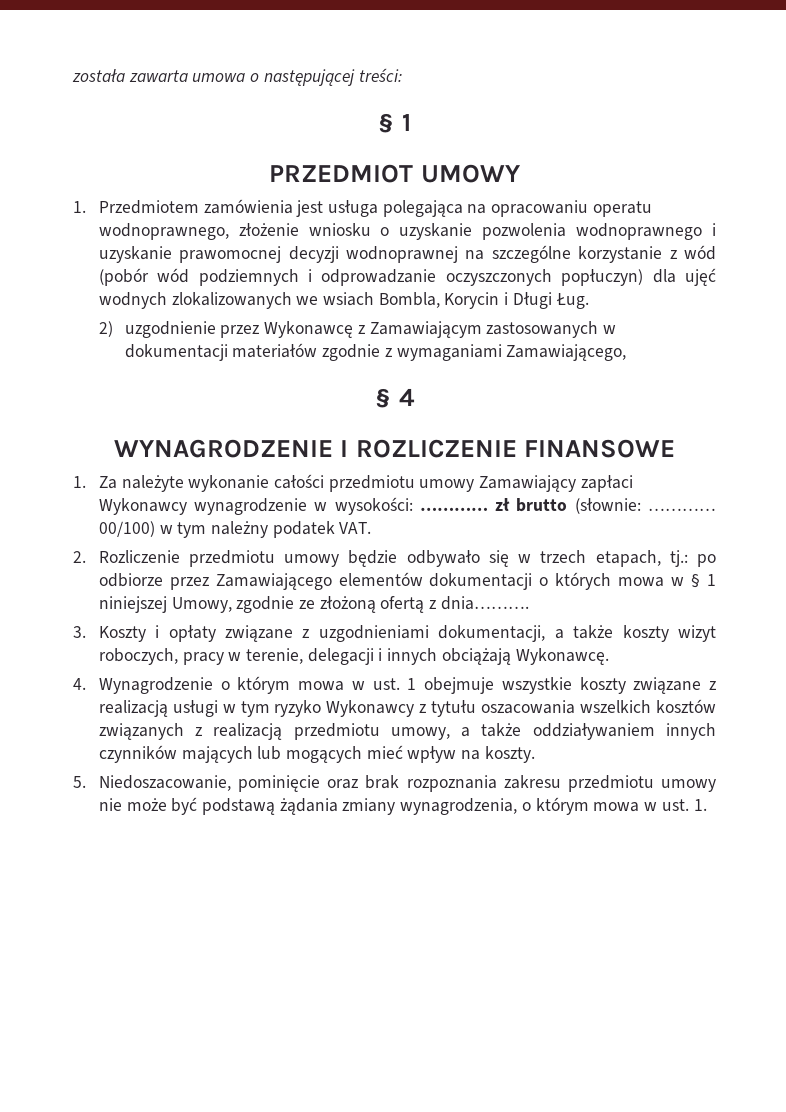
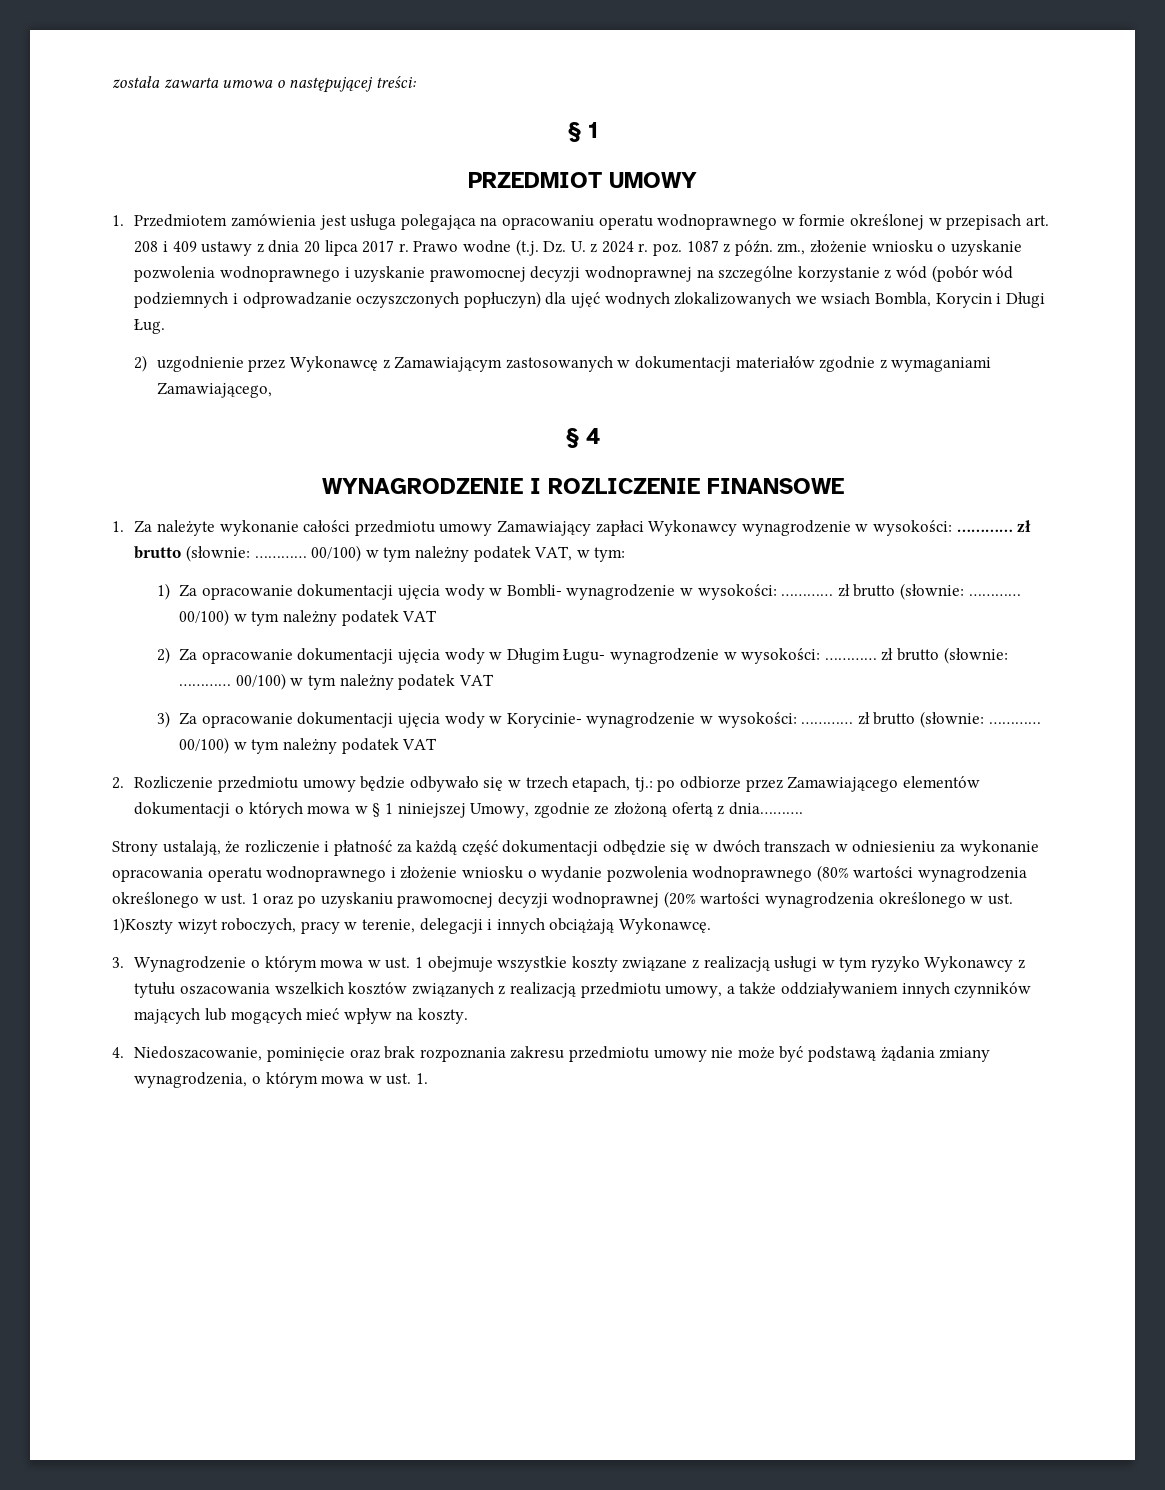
[98,223,229,240] wodnoprawnego, -> [657,214,1049,230] [134,239,806,256] wodnoprawnego w formie określonej w przepisach art. 208 i 409 ustawy z dnia 20 lipca 2017 r. Prawo wodne (t.j. Dz. U. z 2024 r. poz. 1087 z późn. zm.,
[339,522,372,534] VAT. -> [534,546,626,562] [156,583,1021,600] [179,609,438,626] [156,647,1008,664] [179,673,494,690] [156,711,1041,728] [179,737,438,754] VAT, w tym: // 1) Za opracowanie dokumentacji ujęcia wody w Bombli- wynagrodzenie w wysokości: ………… zł brutto (słownie: ………… 00/100) w tym należny podatek VAT // 2) Za opracowanie dokumentacji ujęcia wody w Długim Ługu- wynagrodzenie w wysokości: ………… zł brutto (słownie: ………… 00/100) w tym należny podatek VAT // 3) Za opracowanie dokumentacji ujęcia wody w Korycinie- wynagrodzenie w wysokości: ………… zł brutto (słownie: ………… 00/100) w tym należny podatek VAT
[73,625,669,642] 3. Koszty i opłaty związane z uzgodnieniami dokumentacji, a także koszty -> [112,840,1039,856] [112,865,1028,882] [112,891,1013,908] [112,917,173,934] Strony ustalają, że rozliczenie i płatność za każdą część dokumentacji odbędzie się w dwóch transzach w odniesieniu za wykonanie opracowania operatu wodnoprawnego i złożenie wniosku o wydanie pozwolenia wodnoprawnego (80% wartości wynagrodzenia określonego w ust. 1 oraz po uzyskaniu prawomocnej decyzji wodnoprawnej (20% wartości wynagrodzenia określonego w ust. 1)Koszty
[73,678,86,690] 4. -> [112,957,124,968] 3.
[73,776,86,788] 5. -> [112,1047,124,1058] 4.

